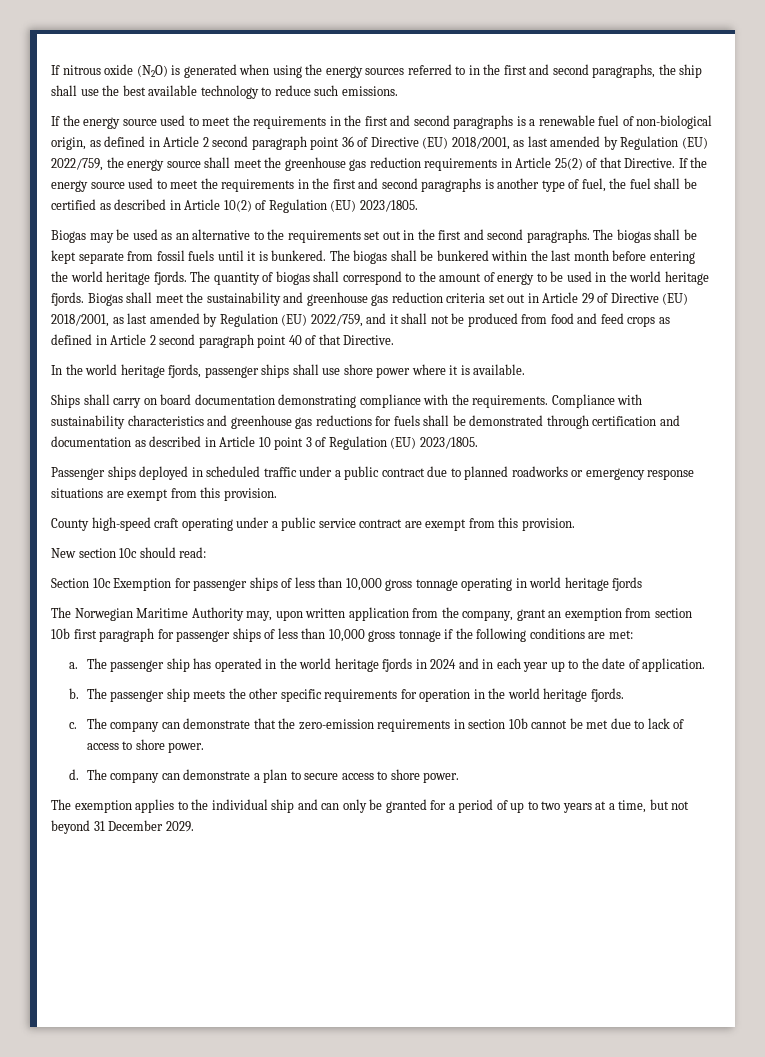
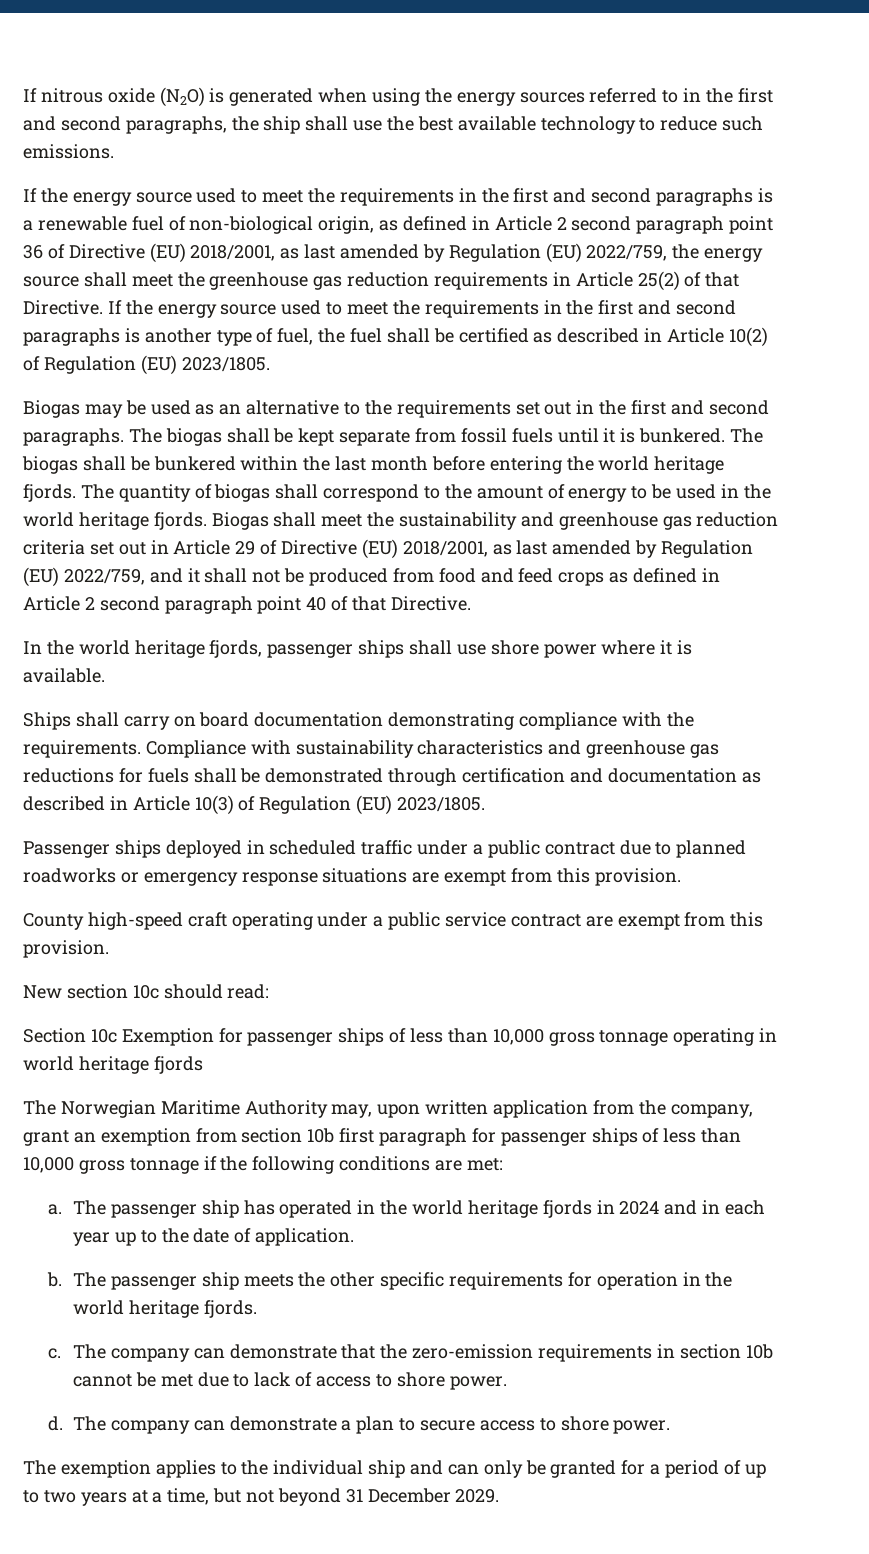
[258,437,312,450] 10 point 3 -> [194,795,234,815] 10(3)

